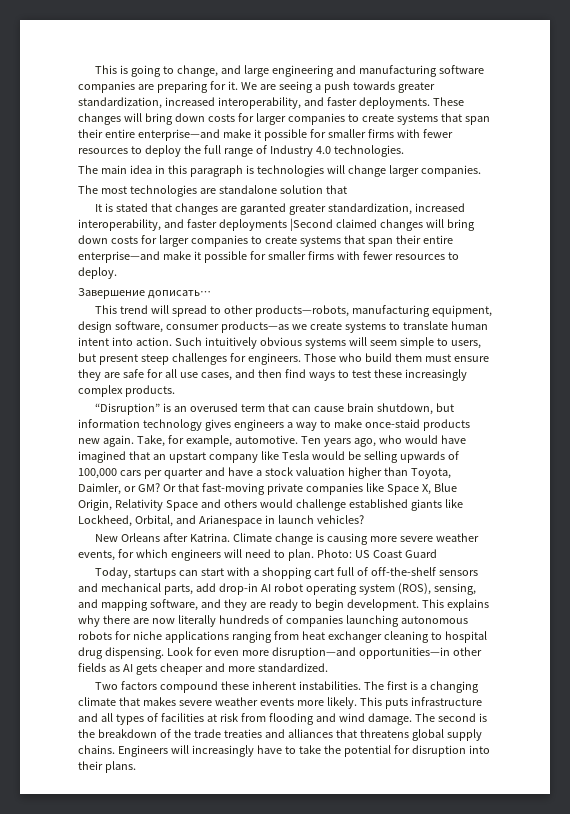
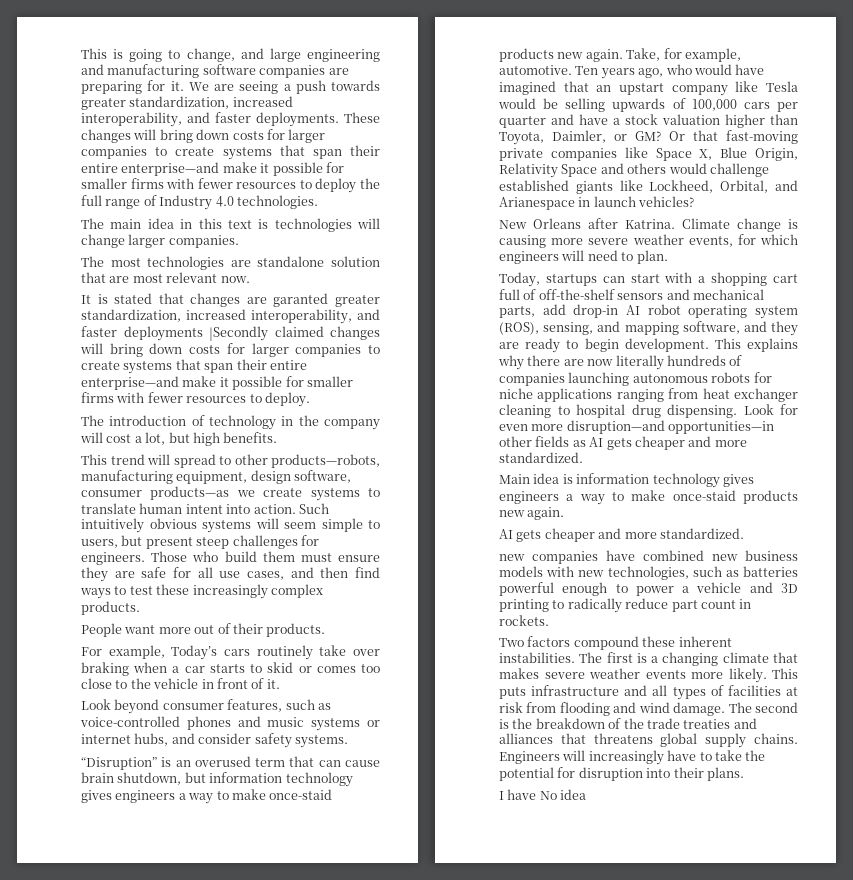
[189,165,243,177] paragraph -> [227,220,252,229] text
(347, 189) none -> [109,272,250,283] are most relevant now.
[289,218,333,231] |Second -> [209,326,268,341] |Secondly
[78,288,211,299] Завершение дописать… -> [81,415,380,430] [80,432,278,446] The introduction of technology in the company will cost a lot, but high benefits.
(175, 391) none -> [81,623,326,637] [81,645,380,660] [81,662,381,676] [81,678,280,689] [81,699,331,714] [80,716,381,731] [81,733,348,748] // People want more out of their products. // For example, Today’s cars routinely take over braking when a car starts to skid or comes too close to the vehicle in front of it. // Look beyond consumer features, such as voice-controlled phones and music systems or internet hubs, and consider safety systems.
[316,549,437,558] Photo: US Coast Guard -> (668, 257) none
(328, 667) none -> [499,473,754,488] [499,490,798,505] [499,507,565,520] [499,528,744,542] [499,550,798,564] [499,566,798,580] [499,582,798,596] [499,598,752,613] [499,615,549,626] // Main idea is information technology gives engineers a way to make once-staid products new again. // AI gets cheaper and more standardized. // new companies have combined new business models with new technologies, such as batteries powerful enough to power a vehicle and 3D printing to radically reduce part count in rockets.
(136, 767) none -> [499,789,587,800] // I have No idea

